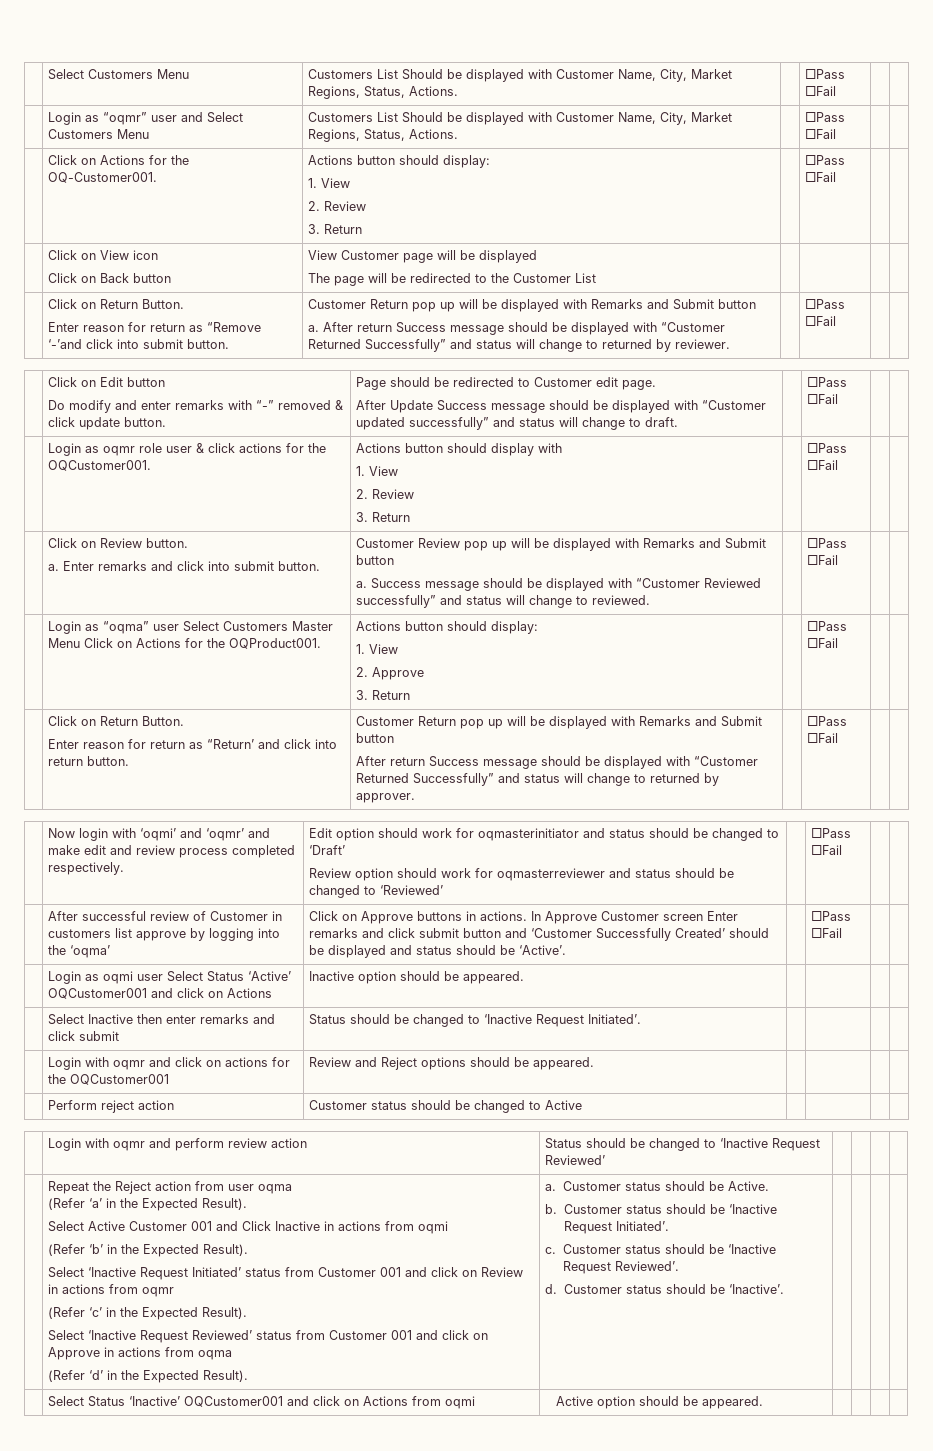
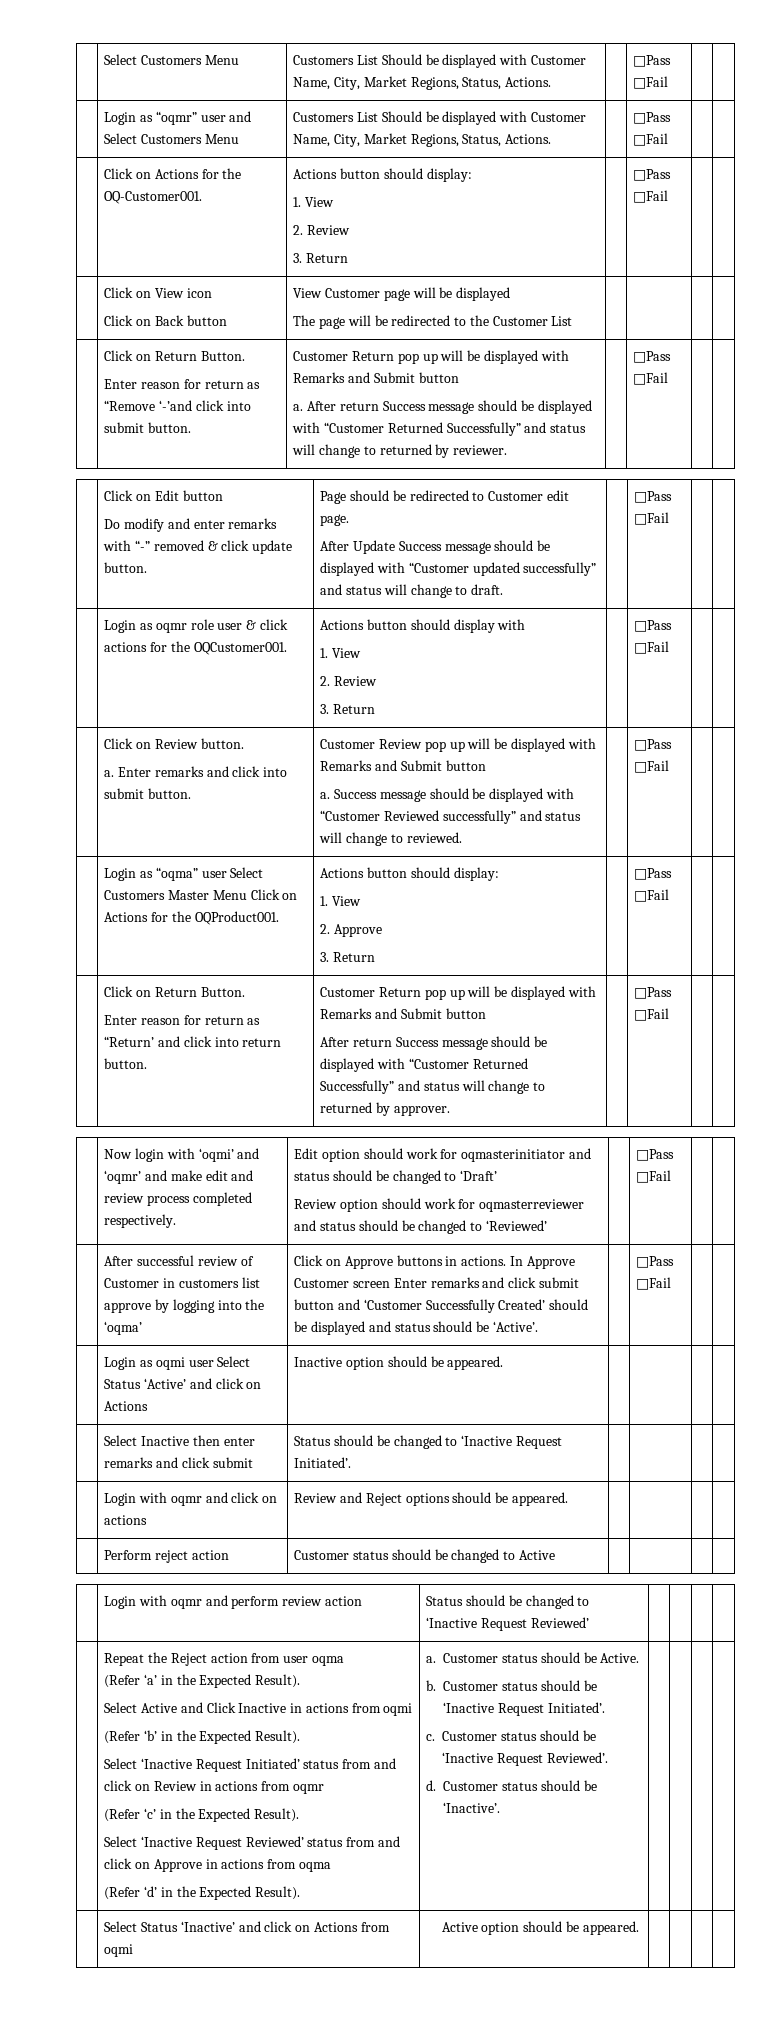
[48,988,148,999] OQCustomer001 -> (186, 1383) none
[272,1057,291,1067] [48,1074,170,1085] for the OQCustomer001 -> (148, 1520) none
[129,1221,213,1231] Customer 001 -> (177, 1708) none
[318,1267,402,1277] Customer 001 -> (372, 1764) none
[329,1330,413,1340] Customer 001 -> (376, 1842) none
[184,1396,284,1407] OQCustomer001 -> (235, 1926) none

